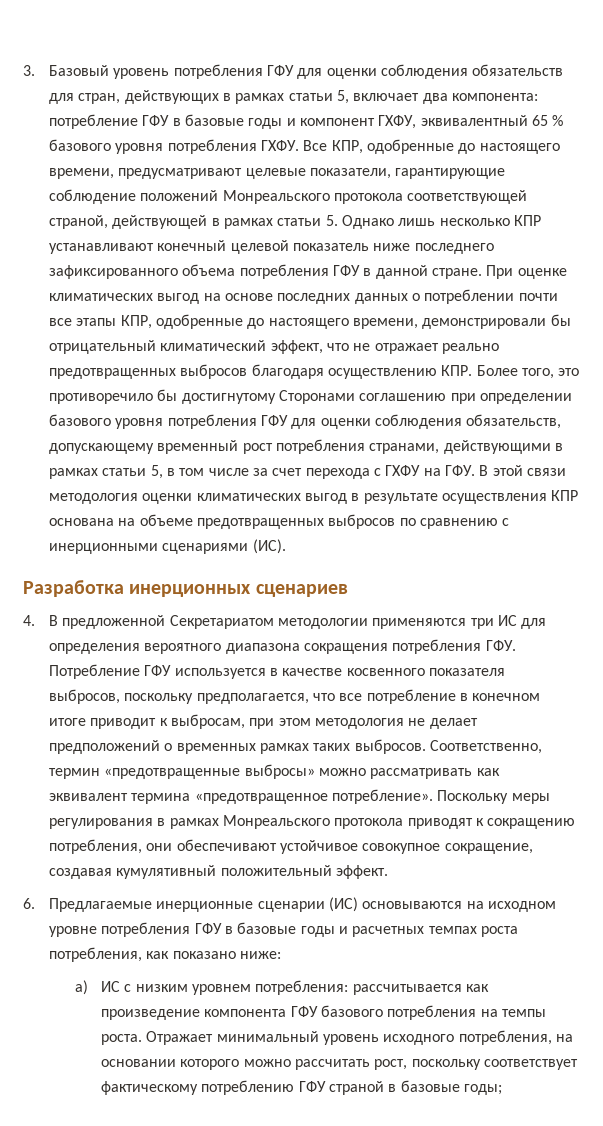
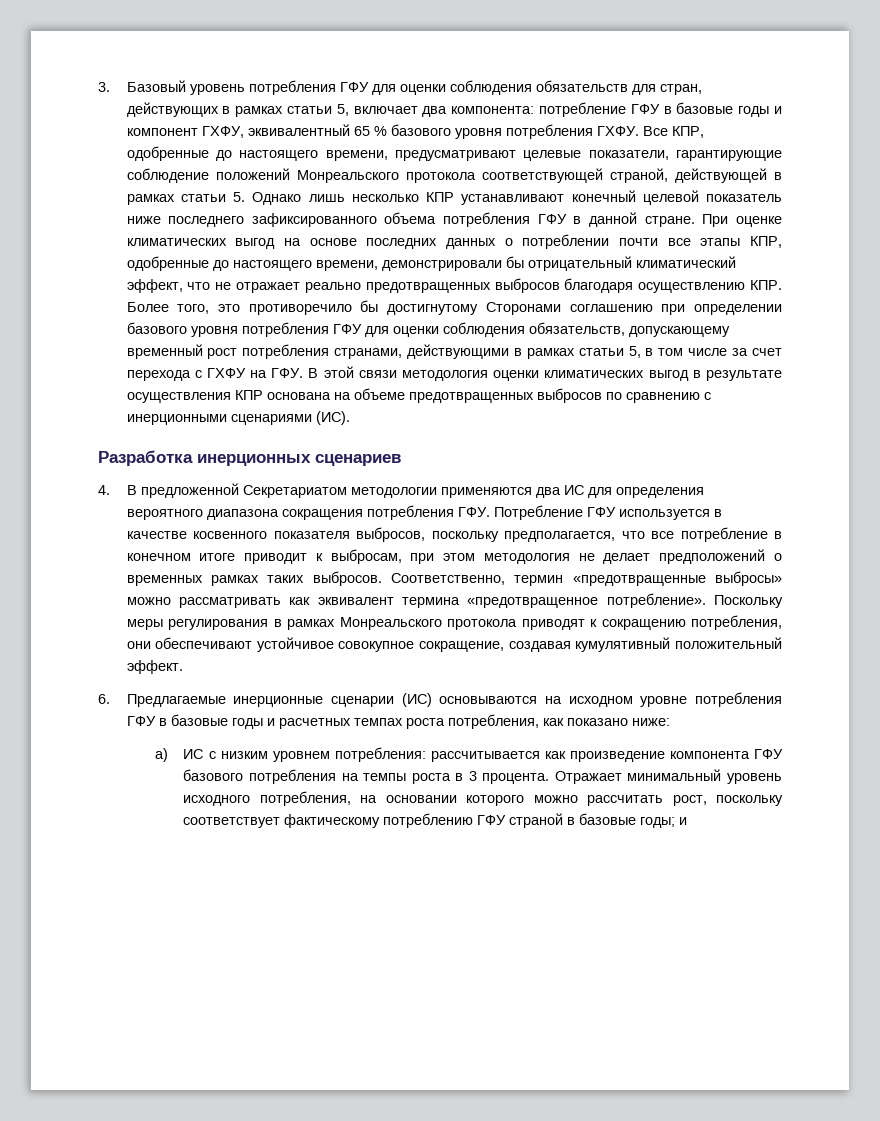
[470,618,494,629] три -> [535,487,561,498] два
[101,1034,143,1045] роста. -> [411,771,550,784] роста в 3 процента.
(502, 1089) none -> [679,817,688,825] и

